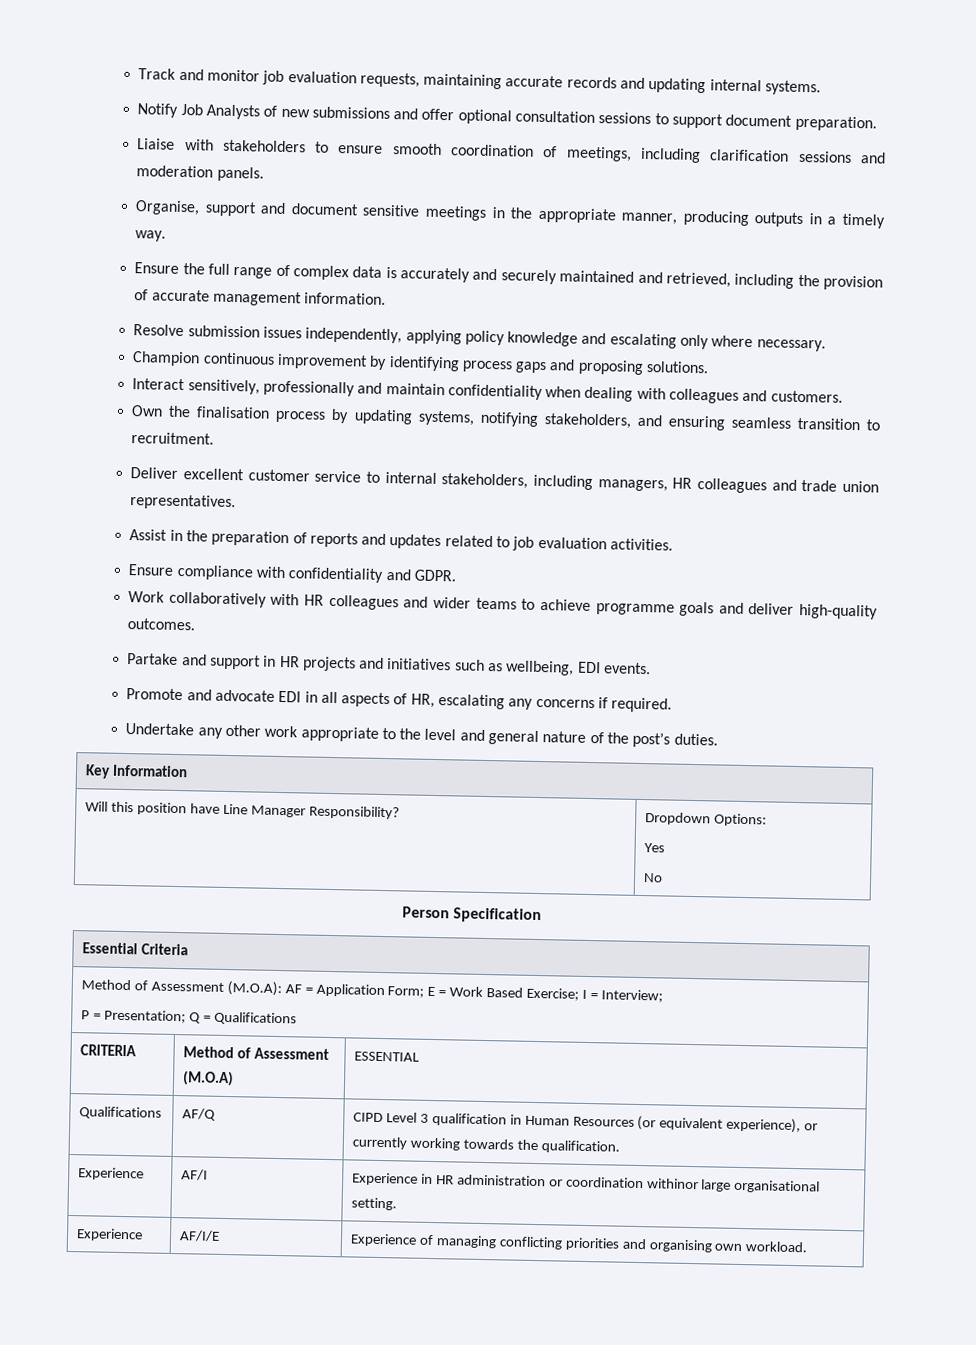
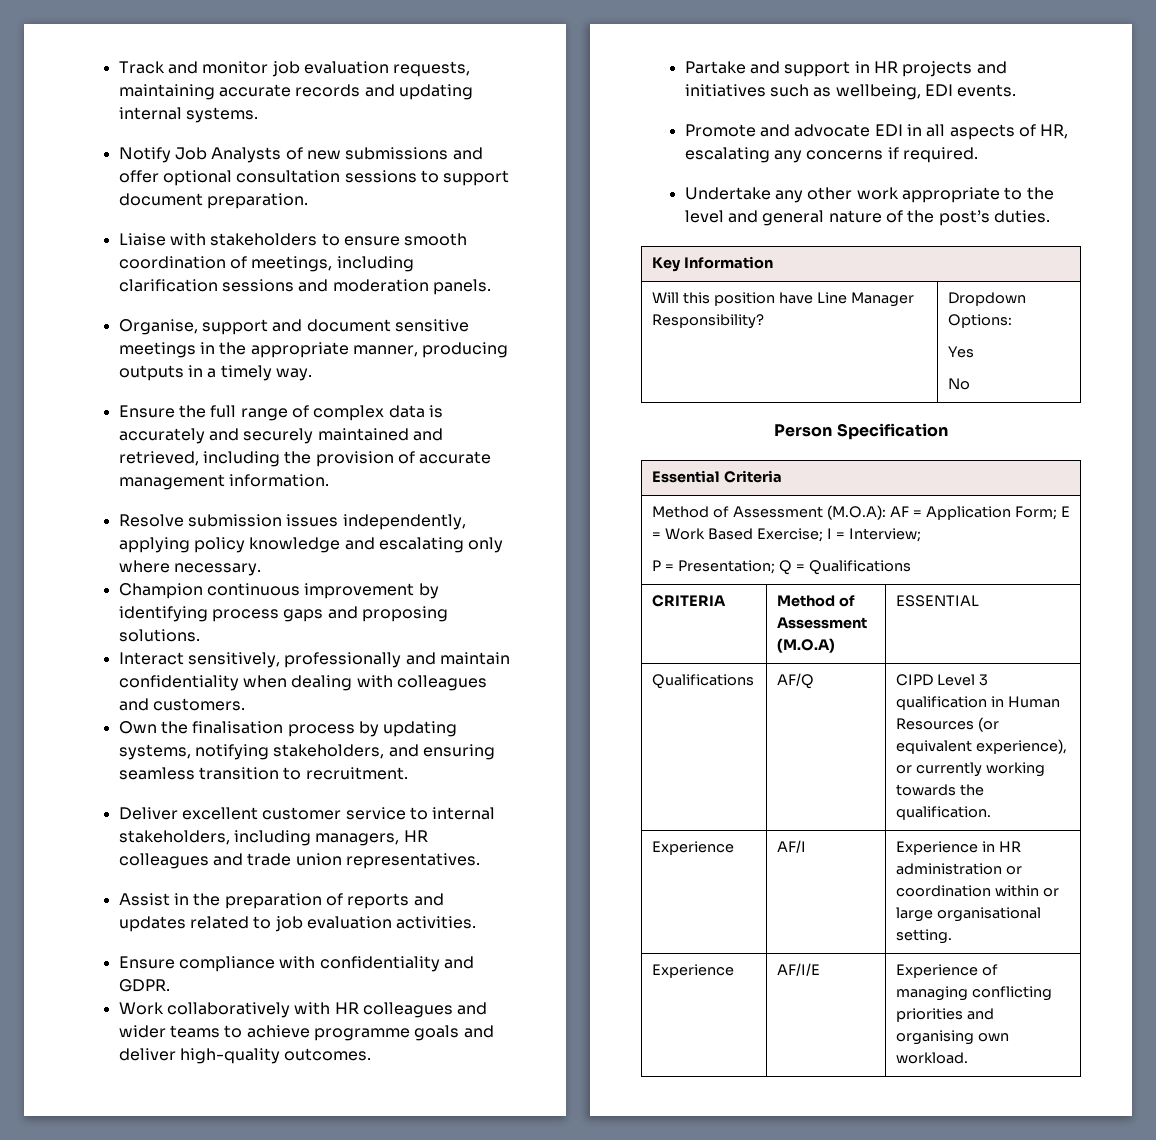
[646,1178,699,1190] withinor -> [995,885,1060,897] within or

